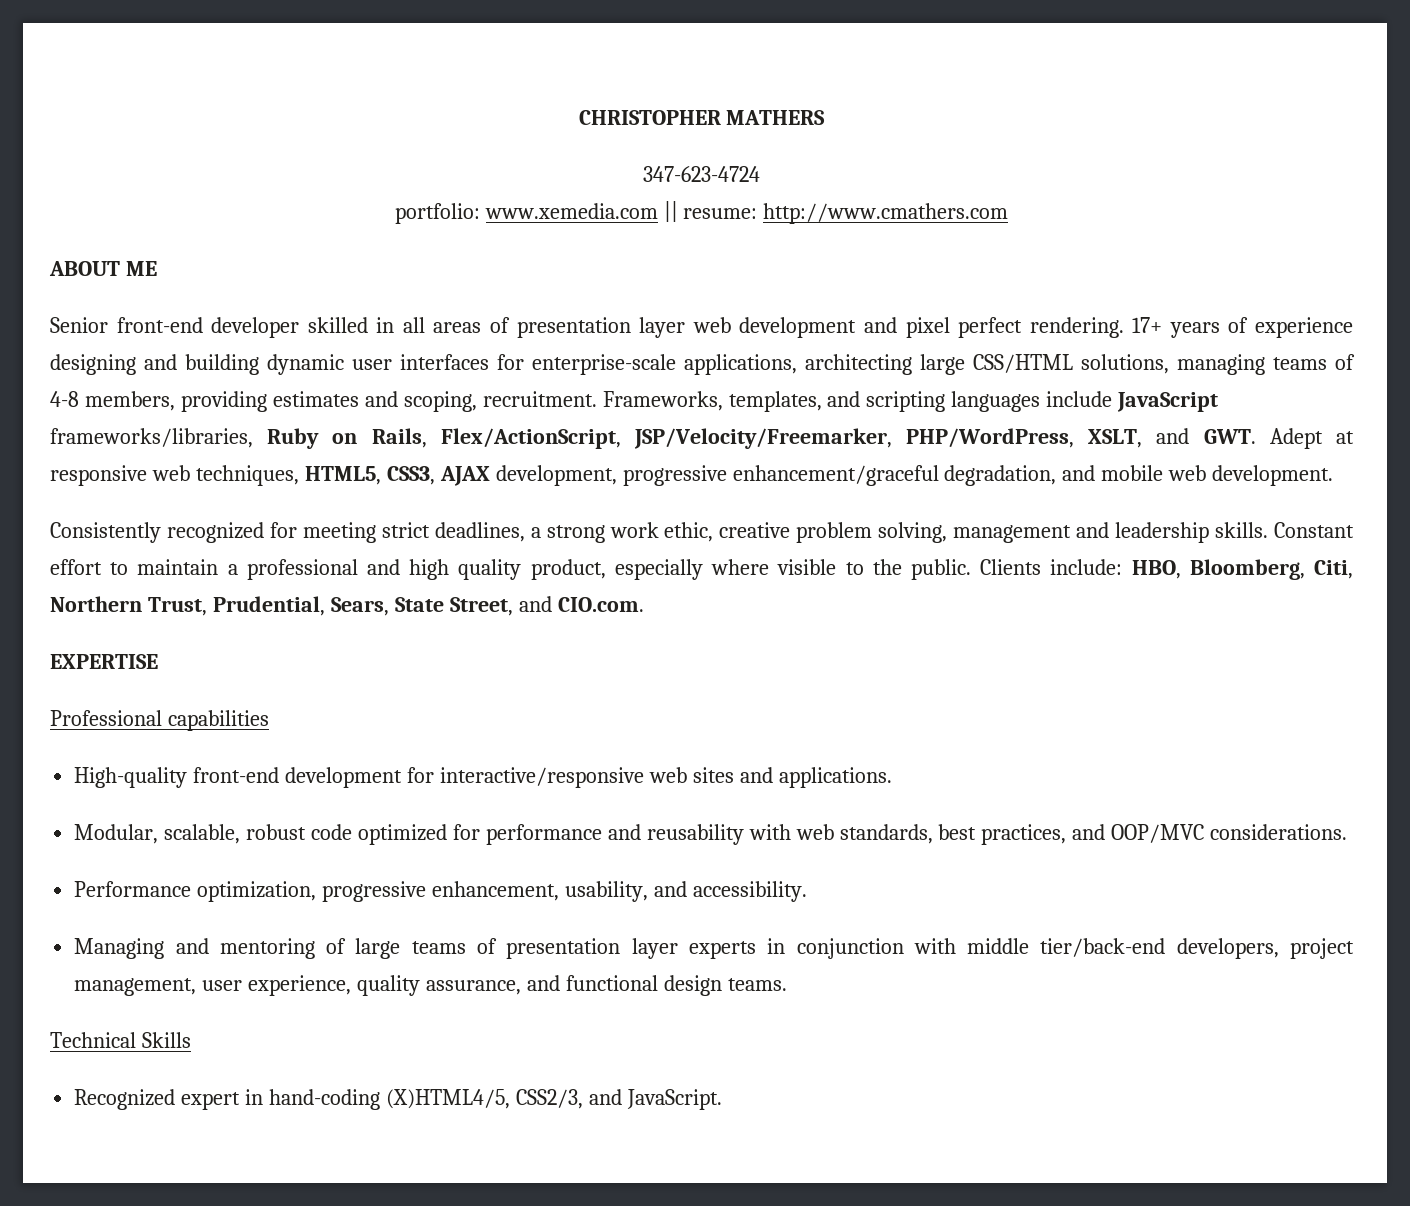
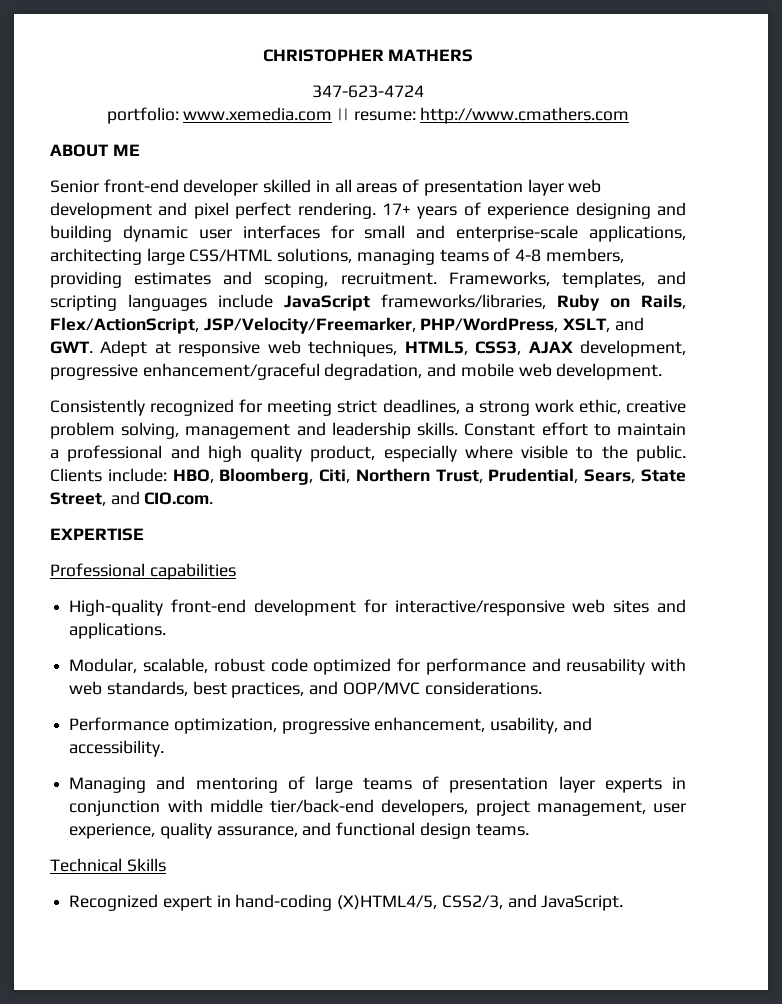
(524, 362) none -> [364,225,446,239] small and

